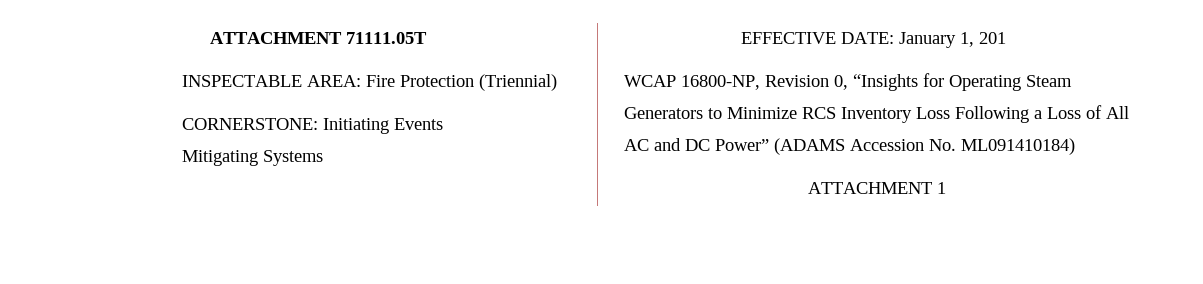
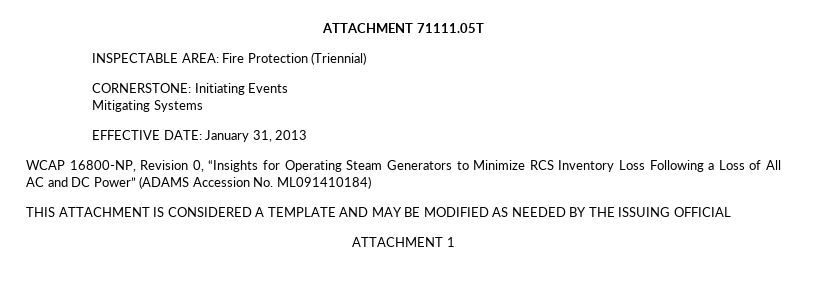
[959,32,1006,47] 1, 201 -> [252,130,308,142] 31, 2013
(1075, 146) none -> [26,207,731,217] // THIS ATTACHMENT IS CONSIDERED A TEMPLATE AND MAY BE MODIFIED AS NEEDED BY THE ISSUING OFFICIAL

